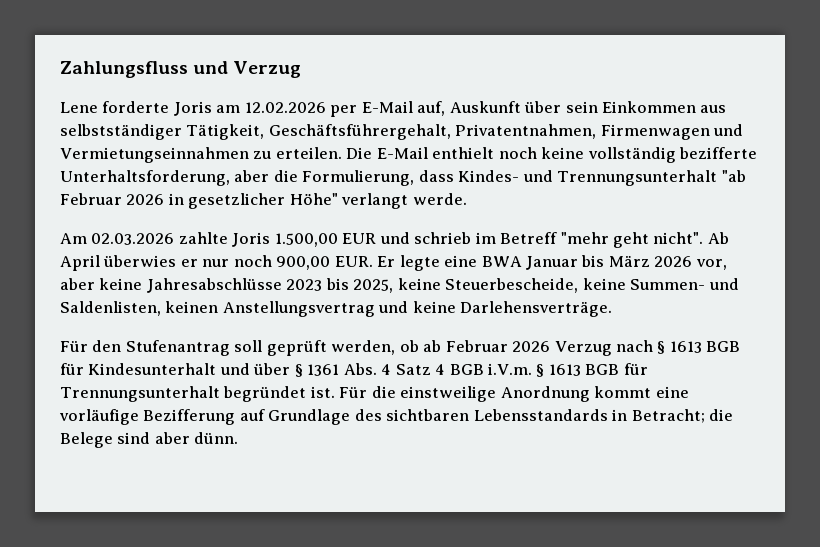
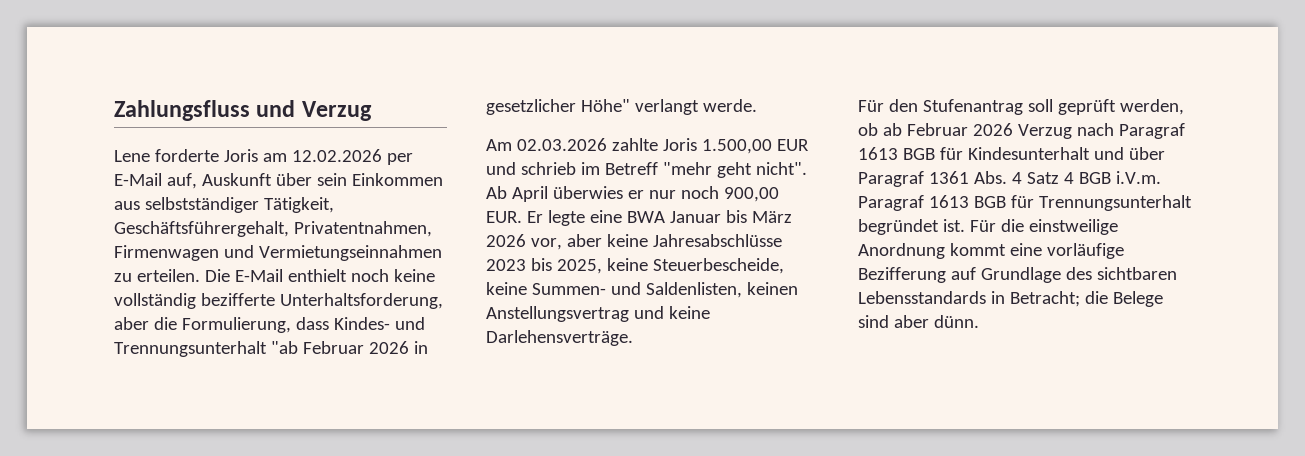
[657,341,666,354] § -> [1118,123,1185,139] Paragraf
[294,364,303,377] § -> [858,171,924,187] Paragraf
[536,364,545,377] § -> [858,195,924,211] Paragraf

